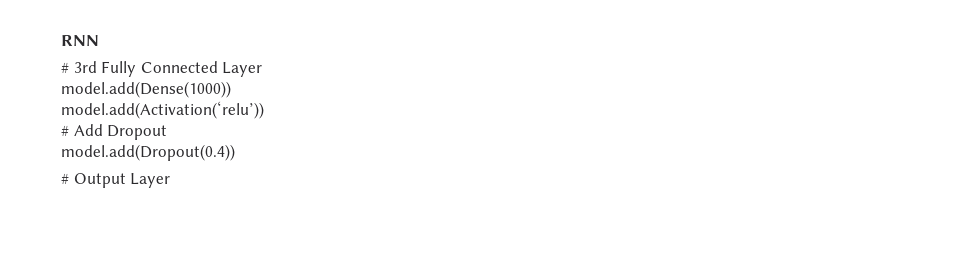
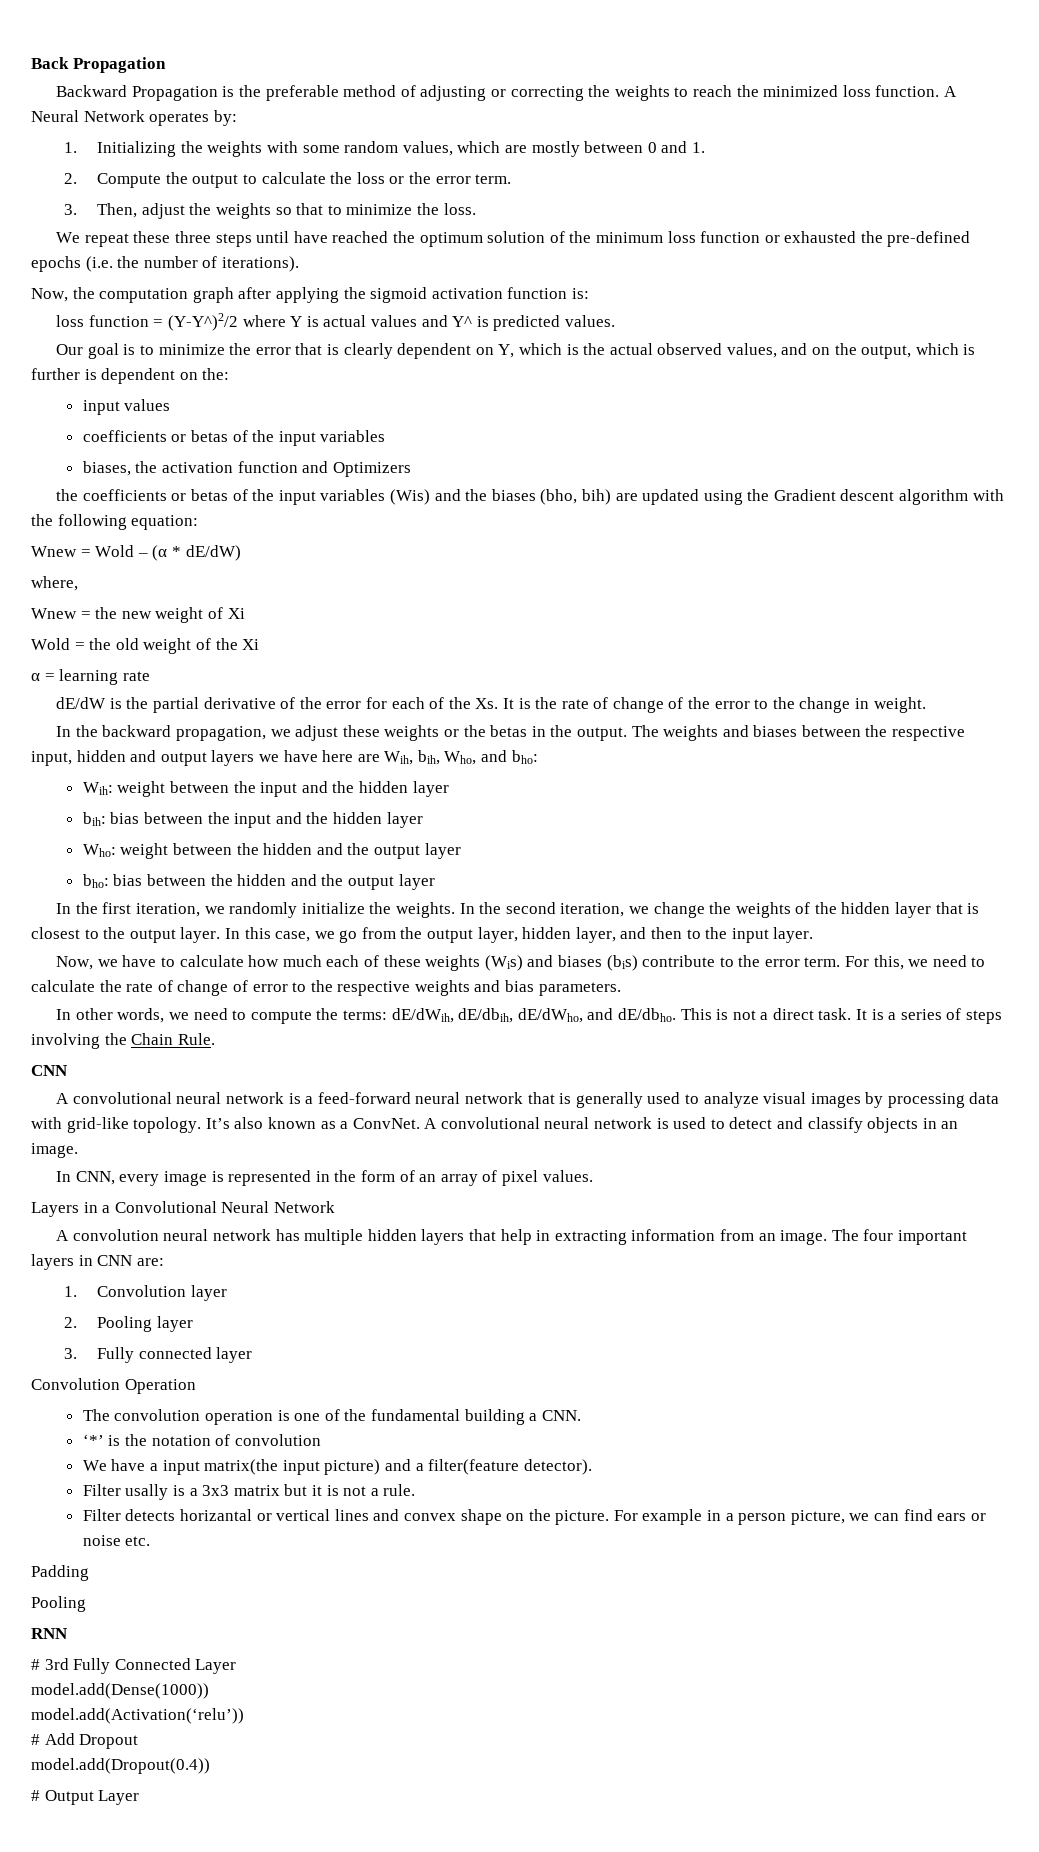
(61, 40) none -> [31,57,166,73] [56,85,957,101] [31,110,237,126] [64,141,705,157] [64,172,512,188] [64,203,476,219] [56,231,971,247] [31,256,299,272] [31,287,589,303] [56,313,615,331] [56,343,976,359] [31,368,230,384] [82,399,171,415] [82,430,386,446] [82,461,411,477] [56,489,1004,505] [31,514,199,530] [31,545,241,561] [31,576,78,591] [31,607,245,623] [31,638,260,654] [31,669,150,685] [56,697,926,713] [56,725,966,741] [31,750,538,766] [82,781,449,797] [82,812,423,828] [82,843,461,859] [82,874,435,890] [56,902,980,918] [31,927,814,943] [56,955,986,971] [31,980,621,996] [56,1008,1003,1024] [31,1033,215,1049] [31,1065,68,1076] [56,1092,1000,1108] [31,1117,959,1133] [31,1143,78,1158] [56,1170,593,1186] [31,1201,335,1217] [56,1229,967,1245] [31,1254,164,1270] [64,1285,227,1301] [64,1316,193,1332] [64,1347,253,1363] [31,1378,196,1394] [82,1409,581,1425] [82,1434,321,1446] [82,1459,592,1475] [82,1484,416,1500] [82,1509,986,1525] [82,1535,151,1546] [31,1565,89,1581] [31,1596,86,1612] Back Propagation // Backward Propagation is the preferable method of adjusting or correcting the weights to reach the minimized loss function. A Neural Network operates by: // 1. Initializing the weights with some random values, which are mostly between 0 and 1. // 2. Compute the output to calculate the loss or the error term. // 3. Then, adjust the weights so that to minimize the loss. // We repeat these three steps until have reached the optimum solution of the minimum loss function or exhausted the pre-defined epochs (i.e. the number of iterations). // Now, the computation graph after applying the sigmoid activation function is: // loss function = (Y-Y^)2/2 where Y is actual values and Y^ is predicted values. // Our goal is to minimize the error that is clearly dependent on Y, which is the actual observed values, and on the output, which is further is dependent on the: // input values // coefficients or betas of the input variables // biases, the activation function and Optimizers // the coefficients or betas of the input variables (Wis) and the biases (bho, bih) are updated using the Gradient descent algorithm with the following equation: // Wnew = Wold – (α * dE/dW) // where, // Wnew = the new weight of Xi // Wold = the old weight of the Xi // α = learning rate // dE/dW is the partial derivative of the error for each of the Xs. It is the rate of change of the error to the change in weight. // In the backward propagation, we adjust these weights or the betas in the output. The weights and biases between the respective input, hidden and output layers we have here are Wih, bih, Who, and bho: // Wih: weight between the input and the hidden layer // bih: bias between the input and the hidden layer // Who: weight between the hidden and the output layer // bho: bias between the hidden and the output layer // In the first iteration, we randomly initialize the weights. In the second iteration, we change the weights of the hidden layer that is closest to the output layer. In this case, we go from the output layer, hidden layer, and then to the input layer. // Now, we have to calculate how much each of these weights (Wis) and biases (bis) contribute to the error term. For this, we need to calculate the rate of change of error to the respective weights and bias parameters. // In other words, we need to compute the terms: dE/dWih, dE/dbih, dE/dWho, and dE/dbho. This is not a direct task. It is a series of steps involving the Chain Rule. // CNN // A convolutional neural network is a feed-forward neural network that is generally used to analyze visual images by processing data with grid-like topology. It’s also known as a ConvNet. A convolutional neural network is used to detect and classify objects in an image. // In CNN, every image is represented in the form of an array of pixel values. // Layers in a Convolutional Neural Network // A convolution neural network has multiple hidden layers that help in extracting information from an image. The four important layers in CNN are: // 1. Convolution layer // 2. Pooling layer // 3. Fully connected layer // Convolution Operation // The convolution operation is one of the fundamental building a CNN. // ‘*’ is the notation of convolution // We have a input matrix(the input picture) and a filter(feature detector). // Filter usally is a 3x3 matrix but it is not a rule. // Filter detects horizantal or vertical lines and convex shape on the picture. For example in a person picture, we can find ears or noise etc. // Padding // Pooling //

